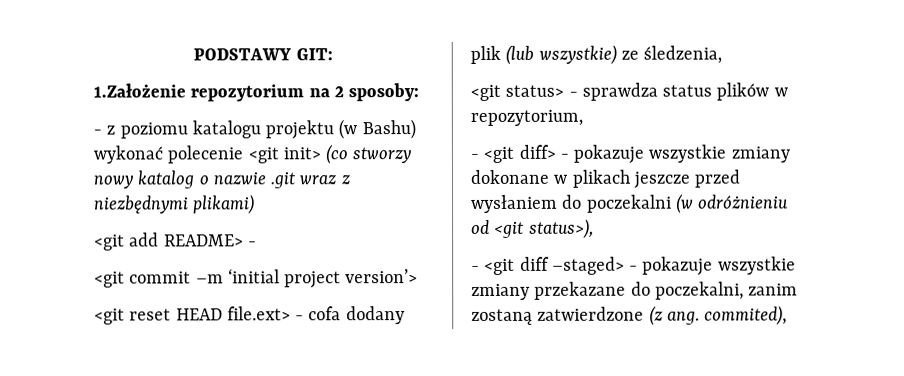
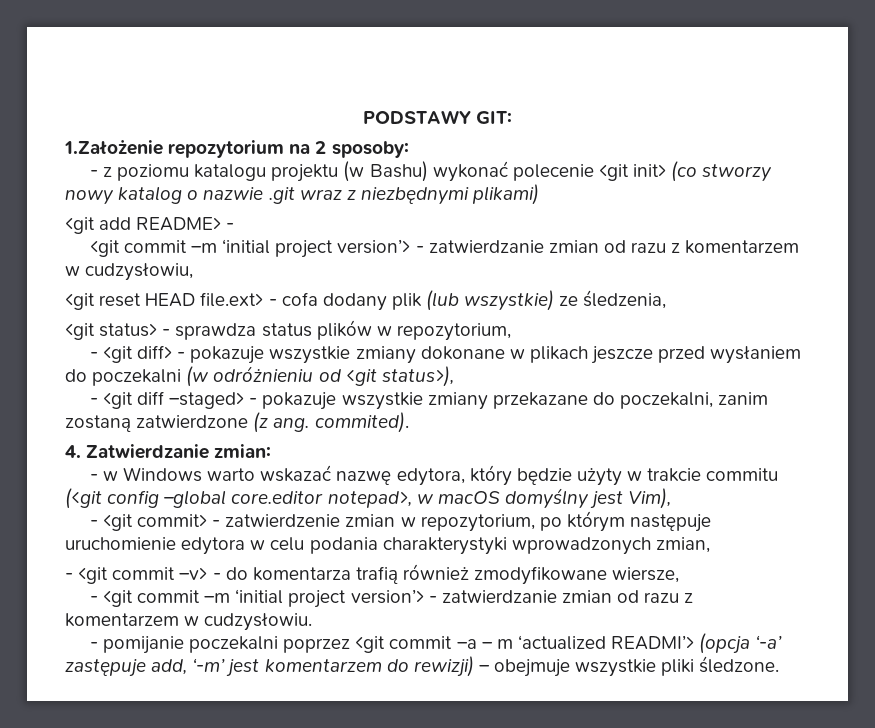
(419, 276) none -> [415,240,800,254] [65,263,194,281] - zatwierdzanie zmian od razu z komentarzem w cudzysłowiu,
[704,305,788,326] commited), -> [314,412,409,433] [65,444,272,459] [89,465,779,486] [65,488,672,509] [89,511,712,532] [65,537,710,555] [65,564,680,585] [89,589,694,608] [65,613,313,631] [89,633,783,654] [65,656,780,677] commited). // 4. Zatwierdzanie zmian: // - w Windows warto wskazać nazwę edytora, który będzie użyty w trakcie commitu (<git config –global core.editor notepad>, w macOS domyślny jest Vim), // - <git commit> - zatwierdzenie zmian w repozytorium, po którym następuje uruchomienie edytora w celu podania charakterystyki wprowadzonych zmian, // - <git commit –v> - do komentarza trafią również zmodyfikowane wiersze, // - <git commit –m ‘initial project version’> - zatwierdzanie zmian od razu z komentarzem w cudzysłowiu. // - pomijanie poczekalni poprzez <git commit –a – m ‘actualized READMI’> (opcja ‘-a’ zastępuje add, ‘-m’ jest komentarzem do rewizji) – obejmuje wszystkie pliki śledzone.

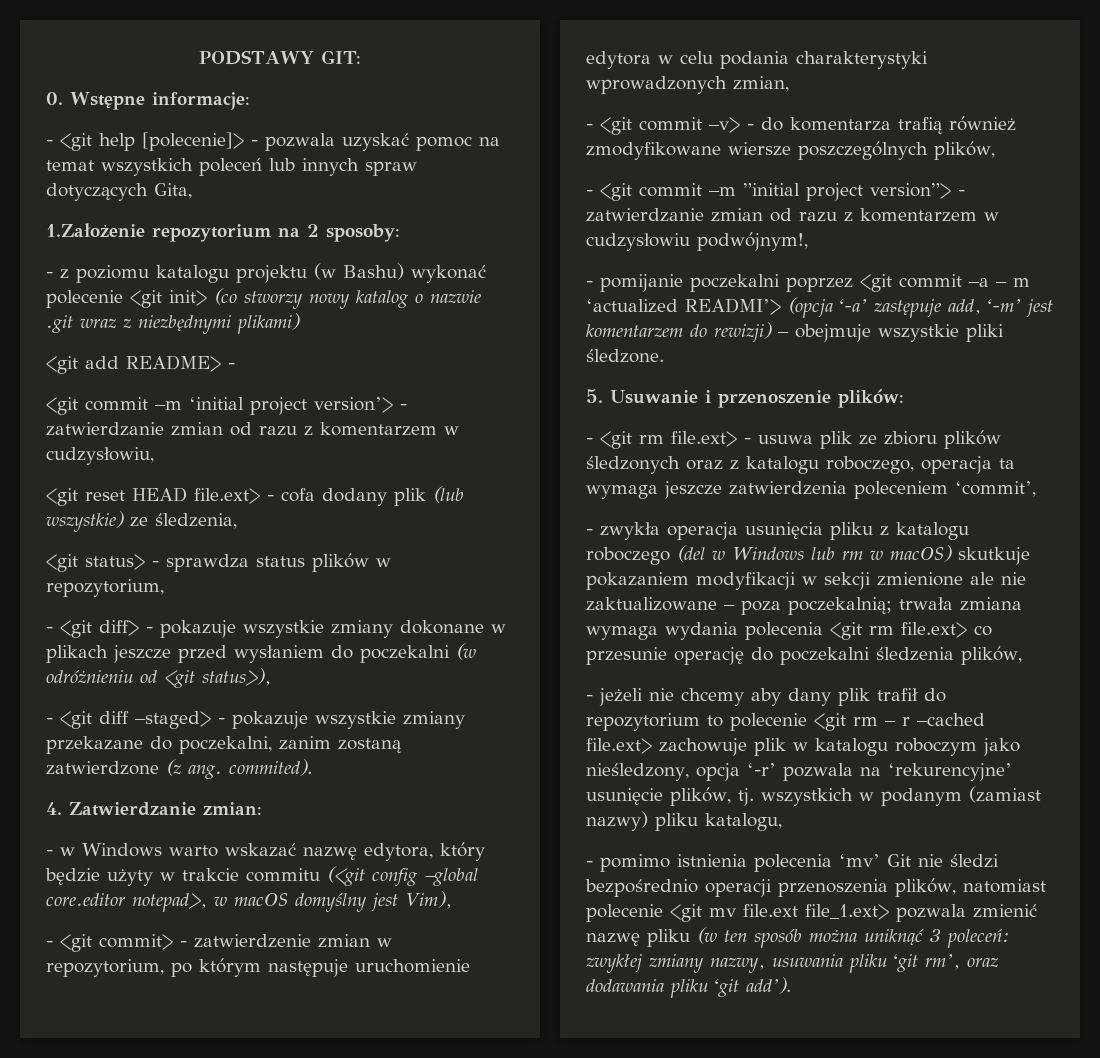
(513, 117) none -> [46,92,250,110] [46,132,500,151] [46,158,417,176] [46,183,192,201] // 0. Wstępne informacje: // - <git help [polecenie]> - pozwala uzyskać pomoc na temat wszystkich poleceń lub innych spraw dotyczących Gita,
[612,567,680,583] wiersze, -> [728,141,995,160] wiersze poszczególnych plików,
[235,589,694,608] [65,613,313,631] ‘initial project version’> - zatwierdzanie zmian od razu z komentarzem w cudzysłowiu. -> [743,183,965,201] [586,208,999,222] [586,232,808,251] ”initial project version”> - zatwierdzanie zmian od razu z komentarzem w cudzysłowiu podwójnym!,
(780, 664) none -> [586,389,904,408] [586,430,1001,449] [586,456,1015,474] [586,481,1036,499] [586,522,969,540] [586,545,1030,565] [586,572,1026,590] [586,597,1022,615] [586,622,992,640] [586,646,1022,665] [586,688,946,706] [586,713,985,731] [586,738,1020,756] [586,763,1012,781] [586,786,1041,806] [586,811,782,831] [586,854,999,872] [585,878,1046,897] [586,904,1037,922] [586,927,1010,948] [586,954,998,973] [586,977,791,998] // 5. Usuwanie i przenoszenie plików: // - <git rm file.ext> - usuwa plik ze zbioru plików śledzonych oraz z katalogu roboczego, operacja ta wymaga jeszcze zatwierdzenia poleceniem ‘commit’, // - zwykła operacja usunięcia pliku z katalogu roboczego (del w Windows lub rm w macOS) skutkuje pokazaniem modyfikacji w sekcji zmienione ale nie zaktualizowane – poza poczekalnią; trwała zmiana wymaga wydania polecenia <git rm file.ext> co przesunie operację do poczekalni śledzenia plików, // - jeżeli nie chcemy aby dany plik trafił do repozytorium to polecenie <git rm – r –cached file.ext> zachowuje plik w katalogu roboczym jako nieśledzony, opcja ‘-r’ pozwala na ‘rekurencyjne’ usunięcie plików, tj. wszystkich w podanym (zamiast nazwy) pliku katalogu, // - pomimo istnienia polecenia ‘mv’ Git nie śledzi bezpośrednio operacji przenoszenia plików, natomiast polecenie <git mv file.ext file_1.ext> pozwala zmienić nazwę pliku (w ten sposób można uniknąć 3 poleceń: zwykłej zmiany nazwy, usuwania pliku ‘git rm’, oraz dodawania pliku ‘git add’).

